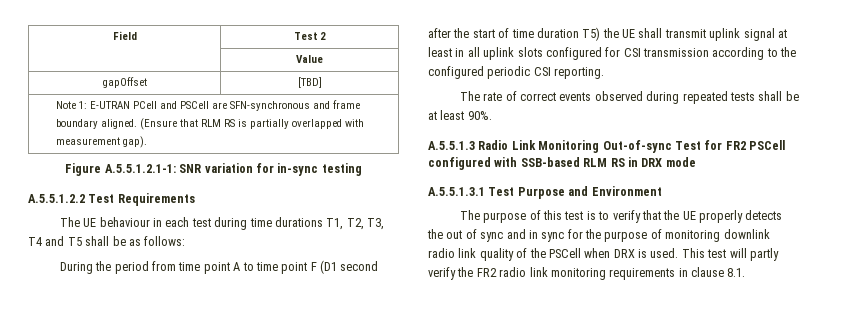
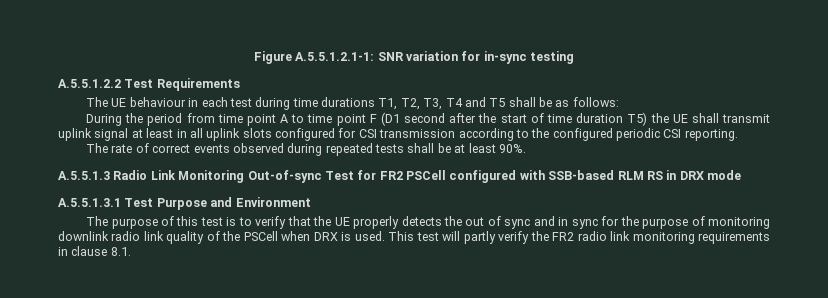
[112,31,137,40] [293,32,326,40] [296,55,323,63] [102,77,147,88] [297,77,322,88] [56,100,361,111] [56,118,365,130] [56,136,148,148] Field | Test 2 // | Value // gapOffset | [TBD] // Note 1: E-UTRAN PCell and PSCell are SFN-synchronous and frame boundary aligned. (Ensure that RLM RS is partially overlapped with measurement gap). // -> (253, 57) none

